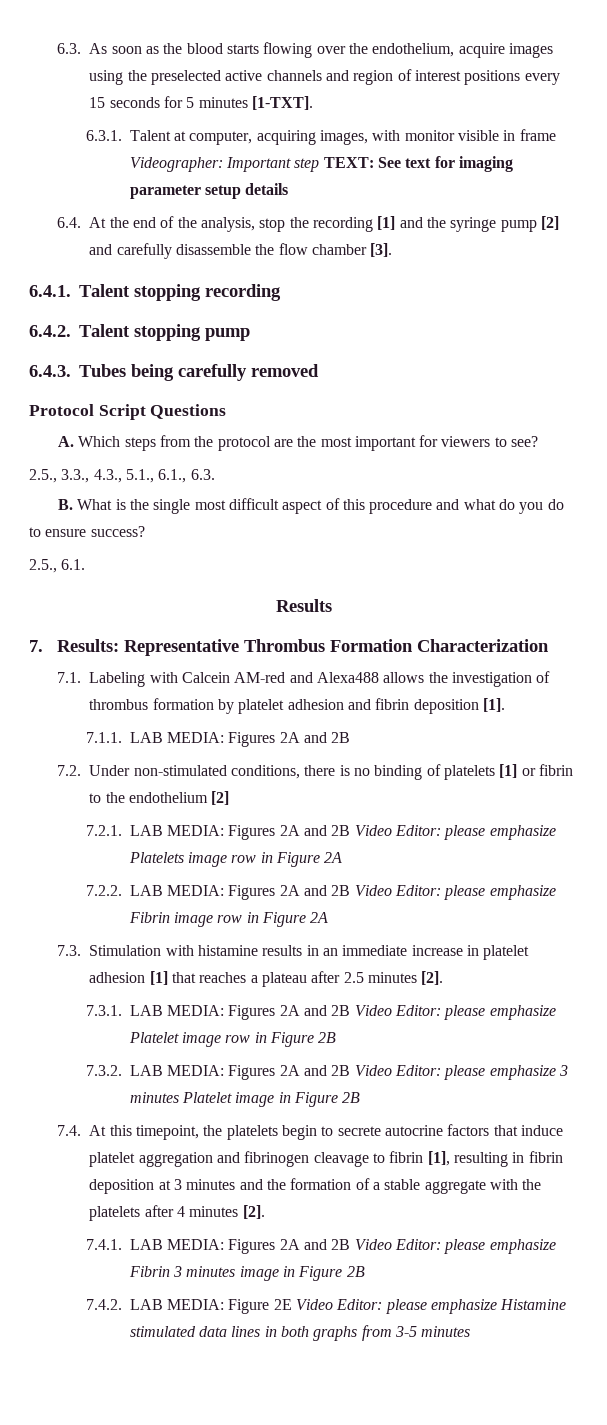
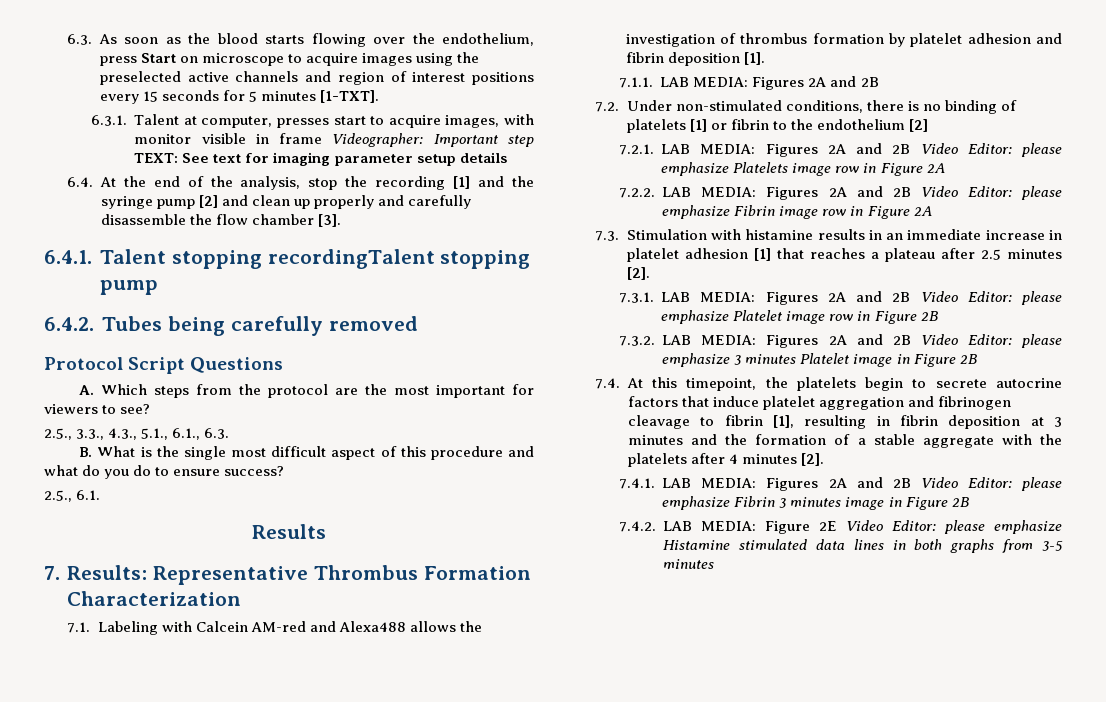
(455, 50) none -> [99,53,303,66] press Start on microscope to
[256,130,316,145] acquiring -> [277,115,441,128] presses start to acquire
(113, 249) none -> [252,195,405,209] clean up properly and
[205,284,281,301] [29,324,130,337] recording // 6.4.2. Talent -> [267,249,435,269] recordingTalent
[29,365,71,377] 6.4.3. -> [44,317,94,331] 6.4.2.

